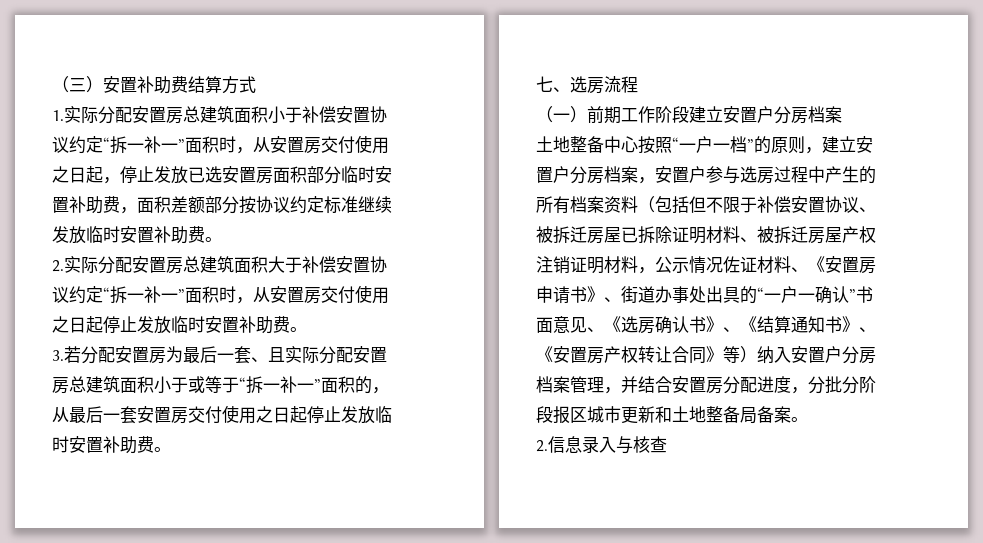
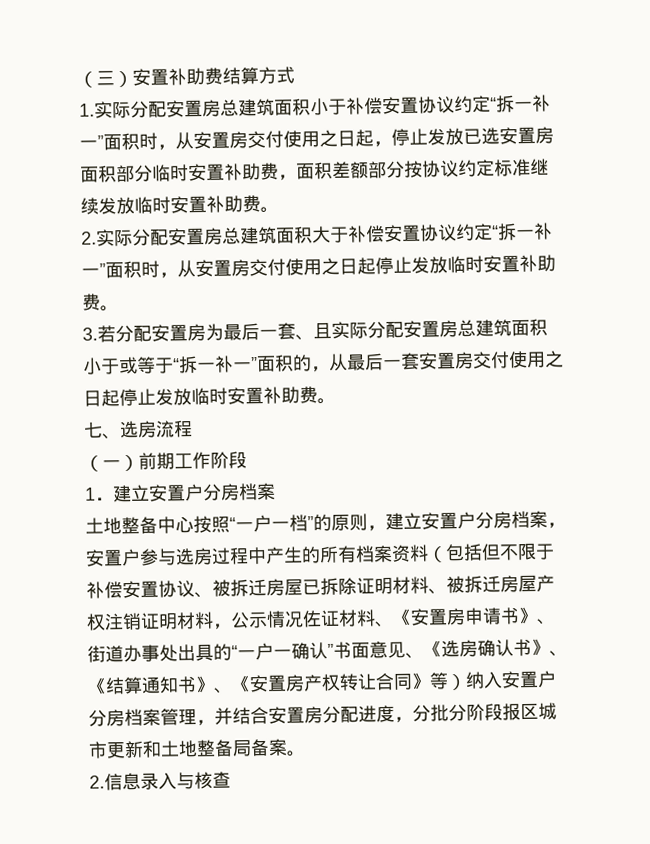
(689, 114) none -> [84,487,114,501] // 1．

